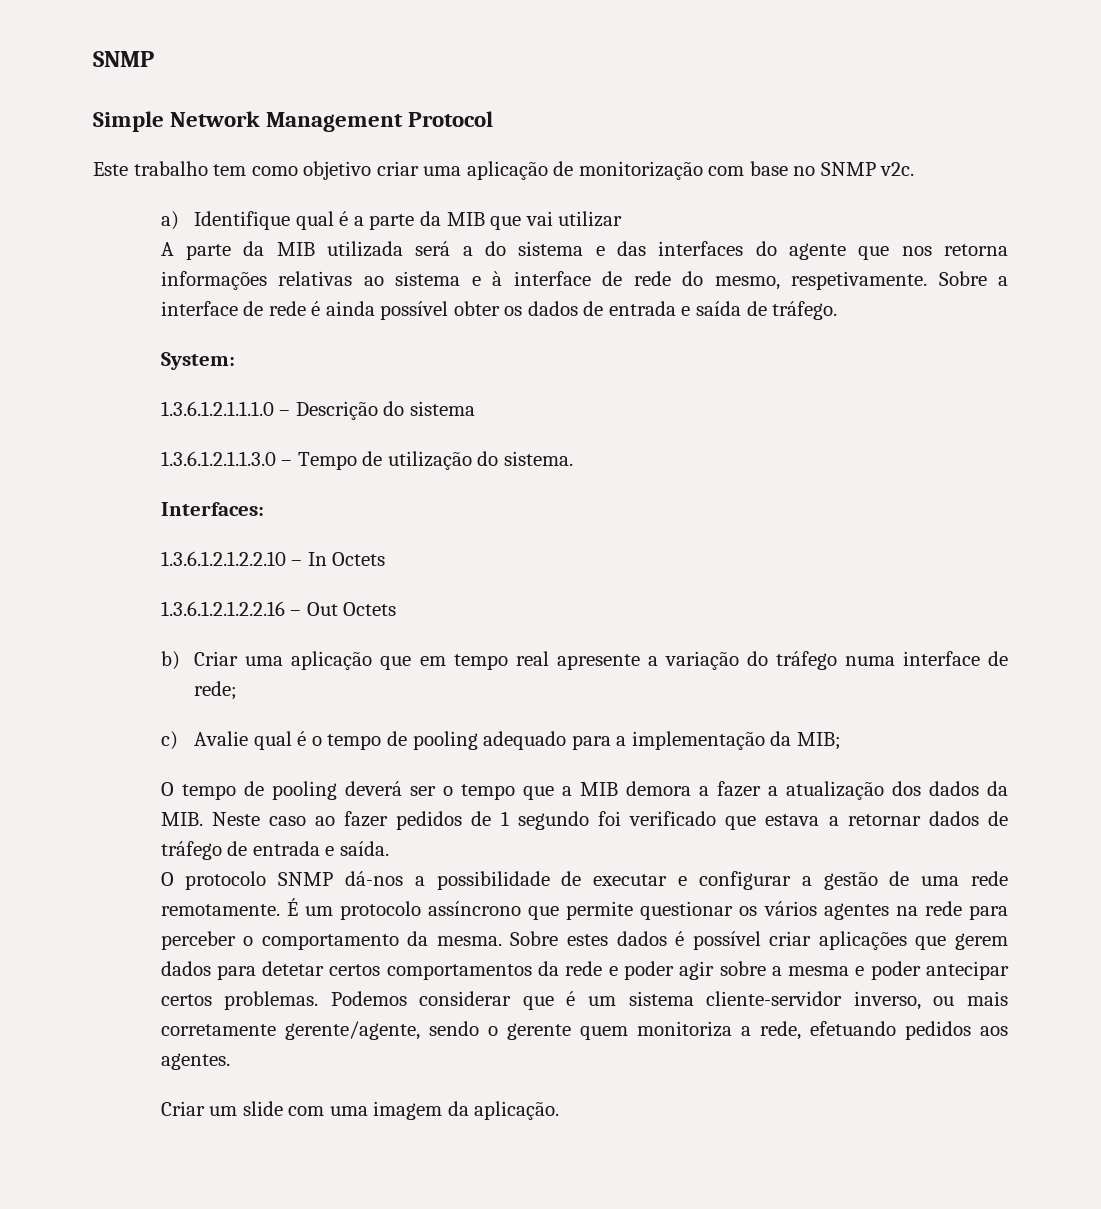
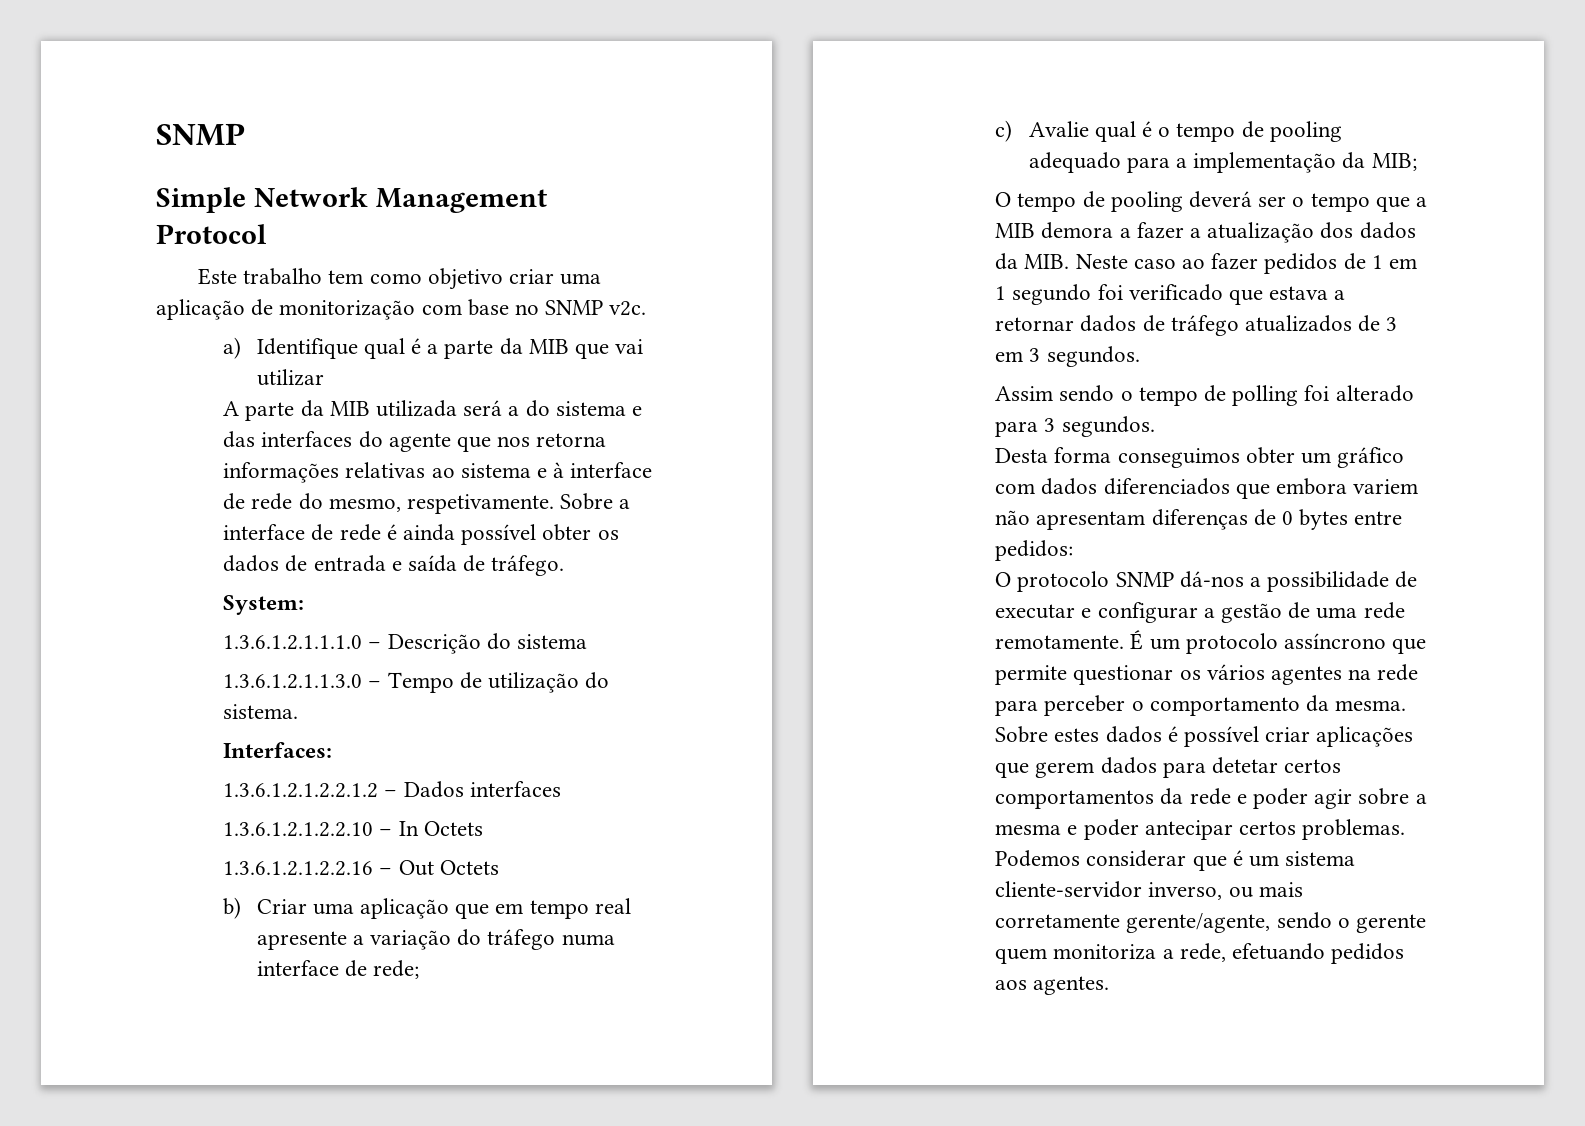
(264, 509) none -> [223,781,561,798] // 1.3.6.1.2.1.2.2.1.2 – Dados interfaces
(509, 818) none -> [1388,258,1417,269] [995,286,1007,300] em 1
[227,841,389,856] de entrada e saída. -> [1244,315,1398,332] [995,346,1140,367] [995,385,1414,406] [995,416,1155,437] [995,447,1405,468] [995,478,1419,499] [995,509,1403,530] [995,540,1074,561] atualizados de 3 em 3 segundos. // Assim sendo o tempo de polling foi alterado para 3 segundos. // Desta forma conseguimos obter um gráfico com dados diferenciados que embora variem não apresentam diferenças de 0 bytes entre pedidos:
[160,1101,560,1120] // Criar um slide com uma imagem da aplicação. -> (1110, 985) none

